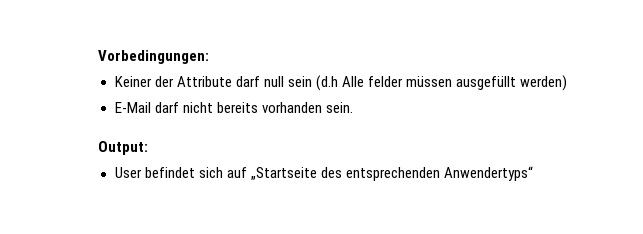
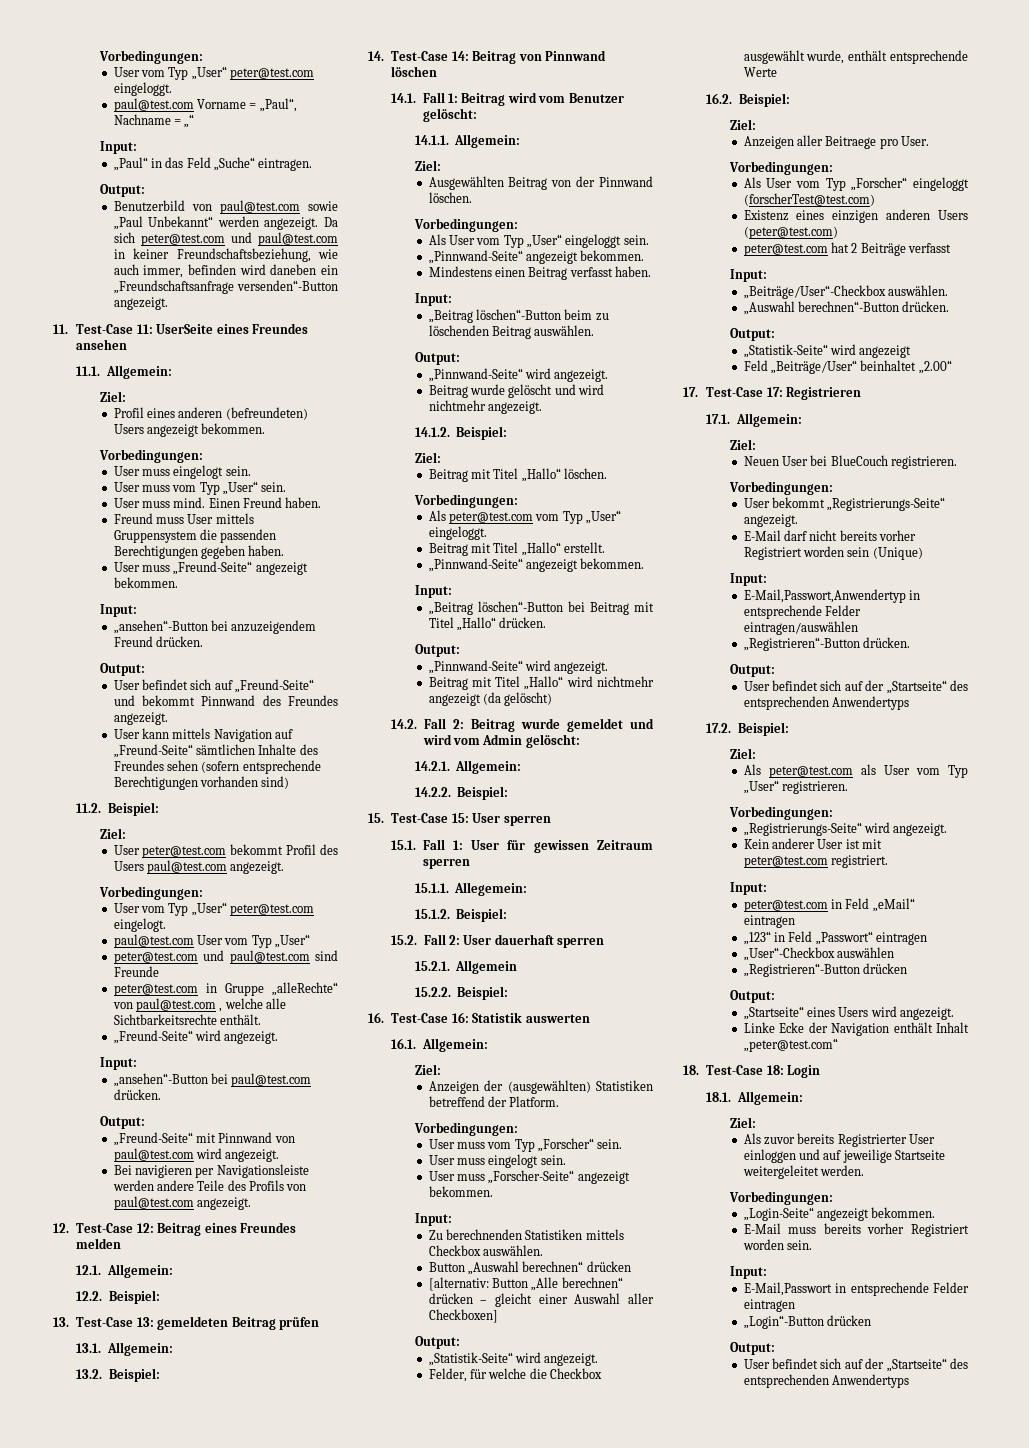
[98,50,210,64] [114,75,568,91] [114,102,354,113] [98,141,149,155] [114,166,534,181] Vorbedingungen: // Keiner der Attribute darf null sein (d.h Alle felder müssen ausgefüllt werden) // E-Mail darf nicht bereits vorhanden sein. // Output: // User befindet sich auf „Startseite des entsprechenden Anwendertyps“ -> [98,50,203,64] [113,66,315,80] [113,82,172,96] [113,98,297,112] [113,114,195,128] [99,141,137,154] [113,157,313,171] [99,184,145,197] [113,200,338,214] [113,216,339,230] [113,232,338,246] [113,248,338,262] [113,264,338,278] [113,280,338,294] [113,297,168,310] [53,323,308,334] [76,339,128,350] [76,365,172,379] [99,391,126,402] [113,407,308,420] [113,423,266,437] [98,449,203,463] [113,465,251,479] [113,481,287,495] [113,497,322,508] [113,513,254,524] [113,529,277,543] [113,545,285,559] [113,561,308,575] [113,577,178,588] [99,604,137,617] [113,620,317,634] [113,636,203,647] [99,663,145,676] [113,679,315,693] [113,695,339,706] [113,712,168,725] [113,728,294,742] [113,744,318,758] [113,760,321,774] [113,776,290,790] [76,802,159,816] [99,828,126,839] [113,844,339,858] [113,860,285,874] [98,886,203,900] [113,902,315,916] [113,918,166,932] [113,934,311,948] [113,950,338,964] [113,966,159,977] [113,982,338,996] [112,998,287,1012] [113,1014,261,1025] [113,1030,279,1044] [99,1057,137,1070] [113,1073,312,1087] [113,1089,161,1100] [99,1116,145,1129] [113,1132,295,1146] [113,1148,280,1162] [113,1164,309,1178] [112,1180,307,1191] [113,1196,251,1210] [53,1222,296,1236] [76,1238,122,1249] [76,1264,173,1278] [76,1290,160,1304] [53,1316,319,1330] [76,1342,173,1356] [76,1368,160,1382] [368,50,606,64] [391,66,438,77] [391,92,624,106] [422,108,477,122] [414,134,521,148] [414,160,441,171] [428,176,653,190] [428,192,472,203] [413,218,518,232] [428,234,649,248] [428,250,645,264] [428,266,652,280] [414,293,452,306] [428,309,609,323] [428,325,595,339] [414,352,460,365] [428,368,609,382] [428,384,605,398] [428,400,542,414] [414,426,508,440] [414,452,441,463] [428,468,608,482] [413,494,518,508] [428,510,622,524] [428,526,487,540] [428,542,606,556] [428,558,645,572] [414,585,452,598] [428,601,654,615] [428,617,547,631] [414,644,460,657] [428,660,609,674] [428,676,654,690] [428,692,553,706] [391,718,654,732] [422,734,580,748] [414,760,522,774] [414,786,509,800] [368,813,551,826] [391,839,653,853] [422,859,470,869] [414,882,528,896] [414,908,508,922] [391,934,605,948] [414,960,518,974] [414,986,509,1000] [368,1012,590,1023] [391,1038,488,1052] [414,1064,441,1075] [428,1080,653,1094] [428,1096,560,1107] [413,1122,518,1136] [428,1138,623,1152] [428,1154,566,1168] [428,1170,630,1184] [428,1186,493,1197] [414,1213,452,1226] [428,1229,624,1240] [428,1245,543,1256] [428,1261,631,1275] [428,1277,623,1291] [428,1293,654,1307] [428,1309,498,1323] [414,1336,460,1349] [428,1352,599,1366] [428,1368,603,1382] [743,50,968,64] [743,67,777,77] [706,93,790,107] [729,119,756,130] [743,135,930,149] [728,161,833,175] [743,177,969,191] [743,193,875,206] [743,209,968,223] [743,226,838,239] [743,242,952,256] [729,269,767,282] [743,285,948,299] [743,301,950,315] [729,328,775,341] [743,344,912,358] [743,360,952,374] [683,387,862,400] [706,413,802,427] [729,439,756,450] [743,455,958,469] [728,481,833,495] [743,497,946,511] [743,514,798,527] [743,530,917,541] [743,546,923,560] [729,573,767,586] [743,589,920,603] [743,605,861,619] [743,621,858,635] [743,637,910,651] [729,664,775,677] [743,680,968,694] [743,696,909,710] [706,722,789,736] [729,748,756,759] [743,764,968,778] [743,780,848,794] [728,806,833,820] [743,822,948,836] [743,838,883,849] [743,855,888,868] [729,882,767,895] [743,898,915,912] [743,915,795,928] [743,931,928,945] [743,947,894,961] [743,963,907,977] [729,990,775,1003] [743,1006,955,1020] [743,1022,969,1036] [743,1038,838,1052] [683,1065,821,1078] [706,1091,803,1105] [729,1117,756,1128] [743,1133,936,1147] [743,1149,946,1163] [742,1165,864,1179] [728,1191,833,1205] [743,1207,936,1221] [743,1223,969,1237] [742,1239,812,1250] [729,1266,767,1279] [743,1282,969,1296] [743,1299,795,1312] [743,1315,871,1329] [729,1342,775,1355] [743,1358,968,1372] [743,1374,909,1388] Vorbedingungen: // User vom Typ „User“ peter@test.com eingeloggt. // paul@test.com Vorname = „Paul“, Nachname = „“ // Input: // „Paul“ in das Feld „Suche“ eintragen. // Output: // Benutzerbild von paul@test.com sowie „Paul Unbekannt“ werden angezeigt. Da sich peter@test.com und paul@test.com in keiner Freundschaftsbeziehung, wie auch immer, befinden wird daneben ein „Freundschaftsanfrage versenden“-Button angezeigt. // 11. Test-Case 11: UserSeite eines Freundes ansehen // 11.1. Allgemein: // Ziel: // Profil eines anderen (befreundeten) Users angezeigt bekommen. // Vorbedingungen: // User muss eingelogt sein. // User muss vom Typ „User“ sein. // User muss mind. Einen Freund haben. // Freund muss User mittels Gruppensystem die passenden Berechtigungen gegeben haben. // User muss „Freund-Seite“ angezeigt bekommen. // Input: // „ansehen“-Button bei anzuzeigendem Freund drücken. // Output: // User befindet sich auf „Freund-Seite“ und bekommt Pinnwand des Freundes angezeigt. // User kann mittels Navigation auf „Freund-Seite“ sämtlichen Inhalte des Freundes sehen (sofern entsprechende Berechtigungen vorhanden sind) // 11.2. Beispiel: // Ziel: // User peter@test.com bekommt Profil des Users paul@test.com angezeigt. // Vorbedingungen: // User vom Typ „User“ peter@test.com eingelogt. // paul@test.com User vom Typ „User“ // peter@test.com und paul@test.com sind Freunde // peter@test.com in Gruppe „alleRechte“ von paul@test.com , welche alle Sichtbarkeitsrechte enthält. // „Freund-Seite“ wird angezeigt. // Input: // „ansehen“-Button bei paul@test.com drücken. // Output: // „Freund-Seite“ mit Pinnwand von paul@test.com wird angezeigt. // Bei navigieren per Navigationsleiste werden andere Teile des Profils von paul@test.com angezeigt. // 12. Test-Case 12: Beitrag eines Freundes melden // 12.1. Allgemein: // 12.2. Beispiel: // 13. Test-Case 13: gemeldeten Beitrag prüfen // 13.1. Allgemein: // 13.2. Beispiel: // 14. Test-Case 14: Beitrag von Pinnwand löschen // 14.1. Fall 1: Beitrag wird vom Benutzer gelöscht: // 14.1.1. Allgemein: // Ziel: // Ausgewählten Beitrag von der Pinnwand löschen. // Vorbedingungen: // Als User vom Typ „User“ eingeloggt sein. // „Pinnwand-Seite“ angezeigt bekommen. // Mindestens einen Beitrag verfasst haben. // Input: // „Beitrag löschen“-Button beim zu löschenden Beitrag auswählen. // Output: // „Pinnwand-Seite“ wird angezeigt. // Beitrag wurde gelöscht und wird nichtmehr angezeigt. // 14.1.2. Beispiel: // Ziel: // Beitrag mit Titel „Hallo“ löschen. // Vorbedingungen: // Als peter@test.com vom Typ „User“ eingeloggt. // Beitrag mit Titel „Hallo“ erstellt. // „Pinnwand-Seite“ angezeigt bekommen. // Input: // „Beitrag löschen“-Button bei Beitrag mit Titel „Hallo“ drücken. // Output: // „Pinnwand-Seite“ wird angezeigt. // Beitrag mit Titel „Hallo“ wird nichtmehr angezeigt (da gelöscht) // 14.2. Fall 2: Beitrag wurde gemeldet und wird vom Admin gelöscht: // 14.2.1. Allgemein: // 14.2.2. Beispiel: // 15. Test-Case 15: User sperren // 15.1. Fall 1: User für gewissen Zeitraum sperren // 15.1.1. Allegemein: // 15.1.2. Beispiel: // 15.2. Fall 2: User dauerhaft sperren // 15.2.1. Allgemein // 15.2.2. Beispiel: // 16. Test-Case 16: Statistik auswerten // 16.1. Allgemein: // Ziel: // Anzeigen der (ausgewählten) Statistiken betreffend der Platform. // Vorbedingungen: // User muss vom Typ „Forscher“ sein. // User muss eingelogt sein. // User muss „Forscher-Seite“ angezeigt bekommen. // Input: // Zu berechnenden Statistiken mittels Checkbox auswählen. // Button „Auswahl berechnen“ drücken // [alternativ: Button „Alle berechnen“ drücken – gleicht einer Auswahl aller Checkboxen] // Output: // „Statistik-Seite“ wird angezeigt. // Felder, für welche die Checkbox ausgewählt wurde, enthält entsprechende Werte // 16.2. Beispiel: // Ziel: // Anzeigen aller Beitraege pro User. // Vorbedingungen: // Als User vom Typ „Forscher“ eingeloggt (forscherTest@test.com) // Existenz eines einzigen anderen Users (peter@test.com) // peter@test.com hat 2 Beiträge verfasst // Input: // „Beiträge/User“-Checkbox auswählen. // „Auswahl berechnen“-Button drücken. // Output: // „Statistik-Seite“ wird angezeigt // Feld „Beiträge/User“ beinhaltet „2.00“ // 17. Test-Case 17: Registrieren // 17.1. Allgemein: // Ziel: // Neuen User bei BlueCouch registrieren. // Vorbedingungen: // User bekommt „Registrierungs-Seite“ angezeigt. // E-Mail darf nicht bereits vorher Registriert worden sein (Unique) // Input: // E-Mail,Passwort,Anwendertyp in entsprechende Felder eintragen/auswählen // „Registrieren“-Button drücken. // Output: // User befindet sich auf der „Startseite“ des entsprechenden Anwendertyps // 17.2. Beispiel: // Ziel: // Als peter@test.com als User vom Typ „User“ registrieren. // Vorbedingungen: // „Registrierungs-Seite“ wird angezeigt. // Kein anderer User ist mit peter@test.com registriert. // Input: // peter@test.com in Feld „eMail“ eintragen // „123“ in Feld „Passwort“ eintragen // „User“-Checkbox auswählen // „Registrieren“-Button drücken // Output: // „Startseite“ eines Users wird angezeigt. // Linke Ecke der Navigation enthält Inhalt „peter@test.com“ // 18. Test-Case 18: Login // 18.1. Allgemein: // Ziel: // Als zuvor bereits Registrierter User einloggen und auf jeweilige Startseite weitergeleitet werden. // Vorbedingungen: // „Login-Seite“ angezeigt bekommen. // E-Mail muss bereits vorher Registriert worden sein. // Input: // E-Mail,Passwort in entsprechende Felder eintragen // „Login“-Button drücken // Output: // User befindet sich auf der „Startseite“ des entsprechenden Anwendertyps

